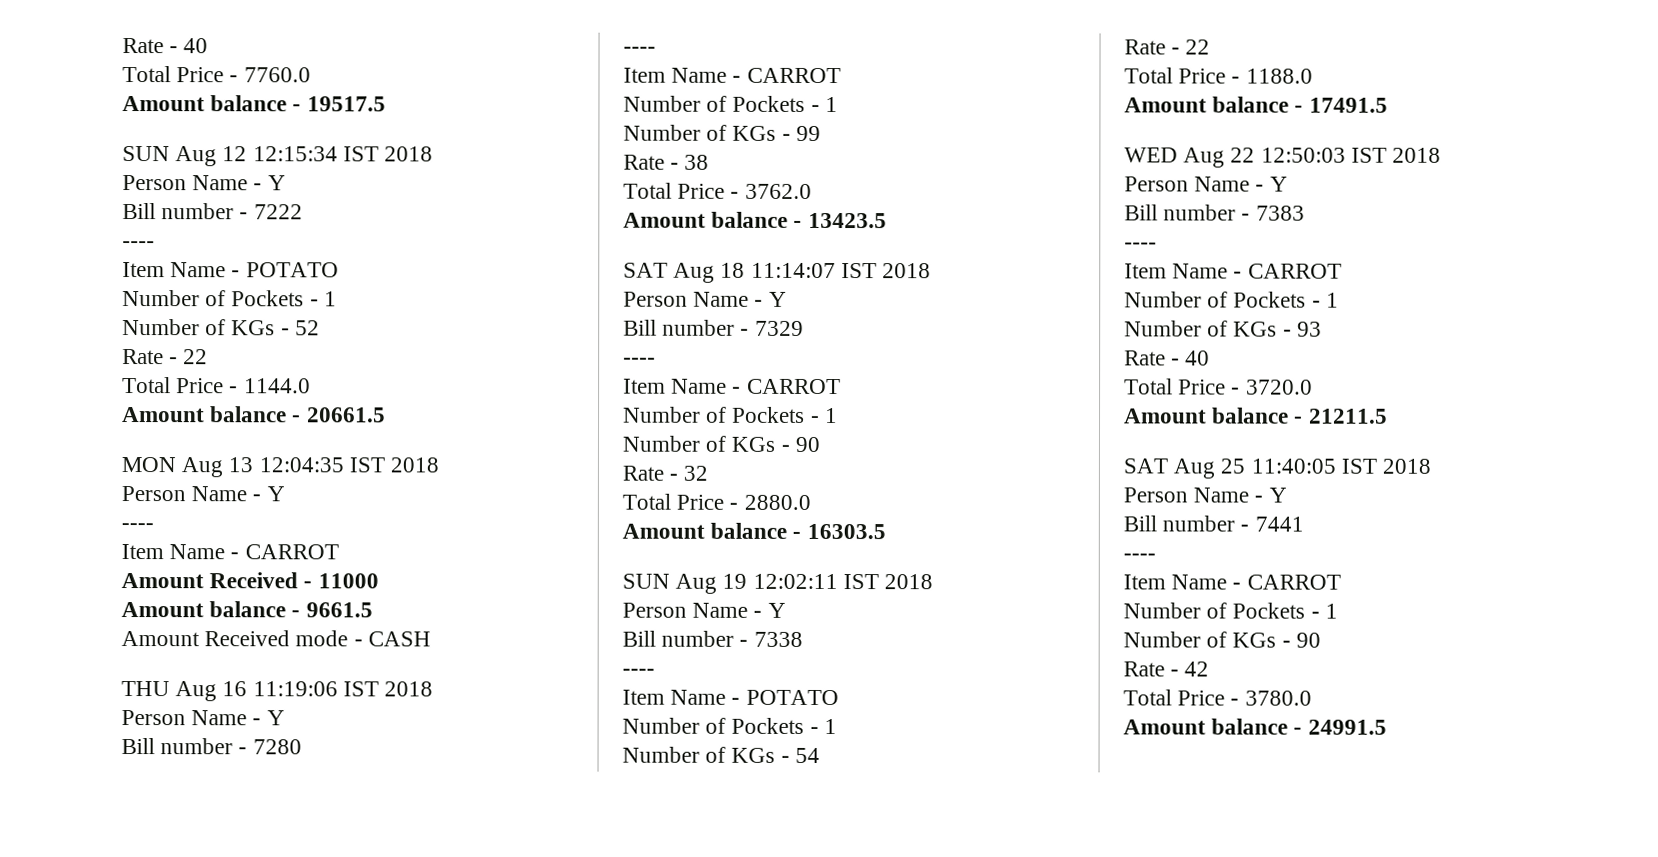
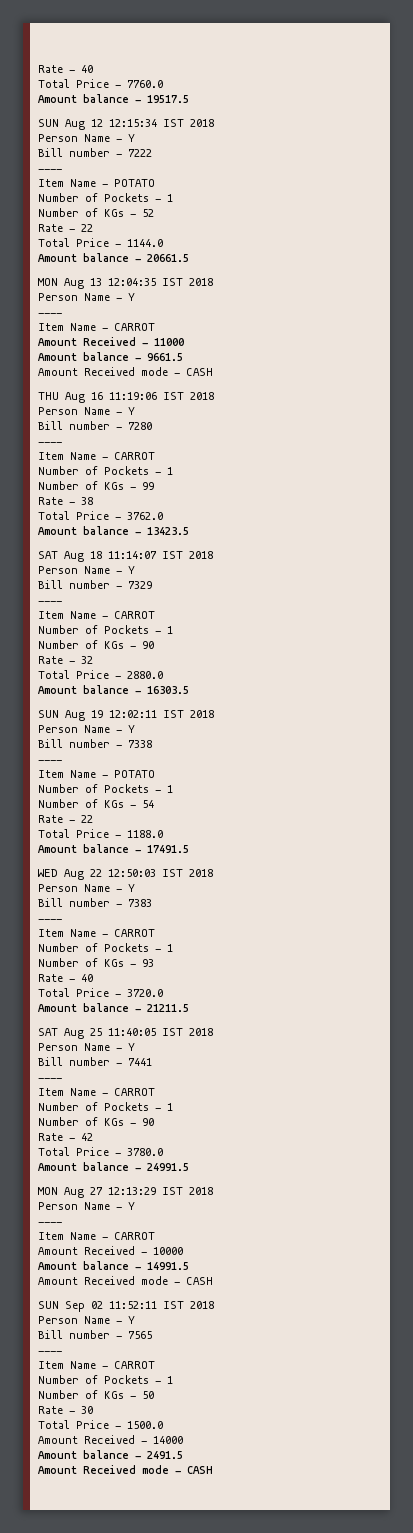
(1387, 727) none -> [38,1187,213,1198] [38,1202,135,1210] [38,1222,62,1225] [38,1232,155,1240] [38,1246,183,1255] [38,1261,189,1270] [38,1276,213,1285] [38,1301,214,1312] [38,1316,135,1324] [38,1330,152,1339] [38,1351,62,1354] [38,1361,155,1369] [38,1375,173,1384] [38,1390,154,1399] [38,1406,93,1414] [38,1420,163,1429] [38,1435,183,1444] [38,1450,183,1459] [38,1465,213,1474] // MON Aug 27 12:13:29 IST 2018 // Person Name - Y // ---- // Item Name - CARROT // Amount Received - 10000 // Amount balance - 14991.5 // Amount Received mode - CASH // SUN Sep 02 11:52:11 IST 2018 // Person Name - Y // Bill number - 7565 // ---- // Item Name - CARROT // Number of Pockets - 1 // Number of KGs - 50 // Rate - 30 // Total Price - 1500.0 // Amount Received - 14000 // Amount balance - 2491.5 // Amount Received mode - CASH

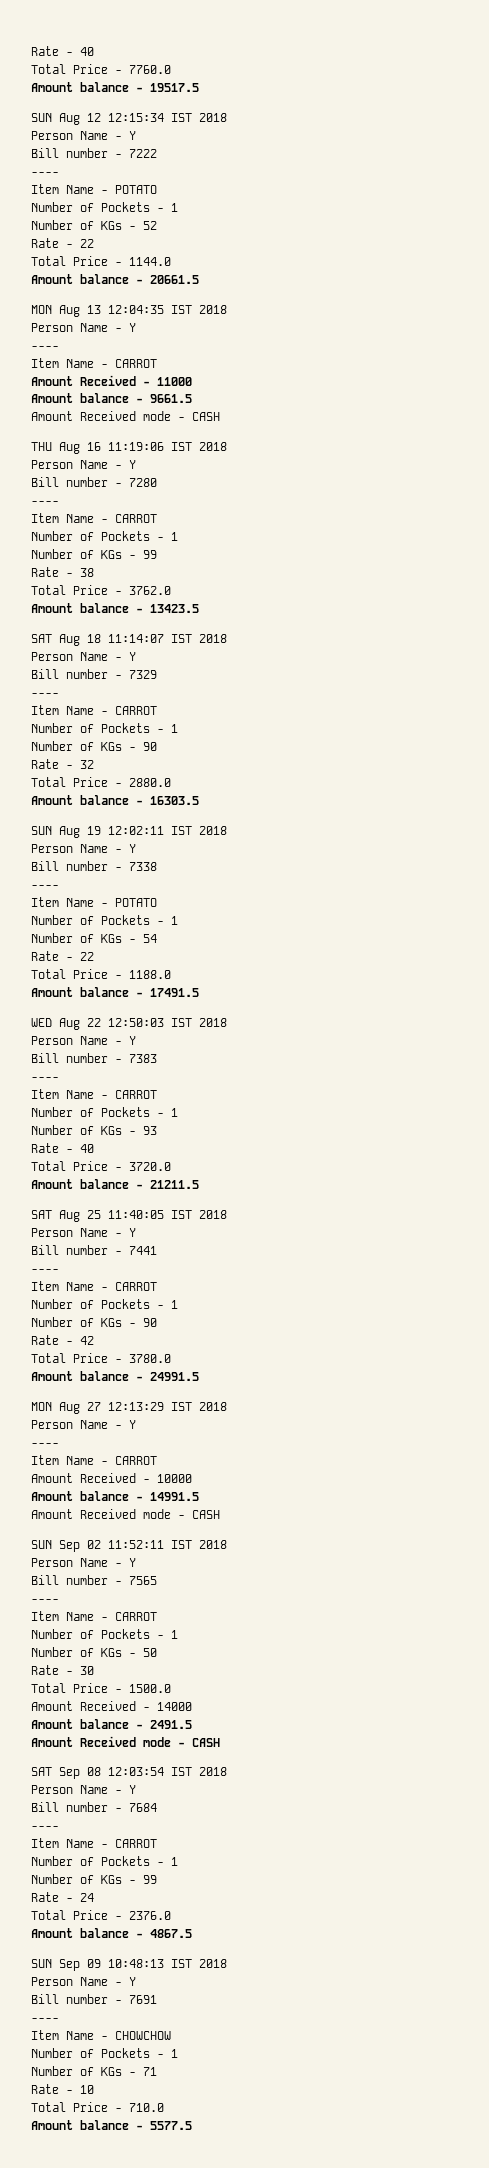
(213, 1470) none -> [31,1767,227,1779] [31,1785,136,1794] [31,1802,157,1812] [31,1826,59,1830] [31,1838,157,1848] [31,1856,178,1866] [31,1874,157,1884] [31,1892,94,1902] [31,1910,171,1920] [31,1928,192,1938] [31,1959,227,1971] [31,1977,136,1986] [31,1994,157,2004] [31,2018,59,2022] [31,2030,171,2040] [31,2048,178,2058] [31,2066,157,2076] [31,2084,94,2094] [31,2102,164,2112] [31,2120,192,2130] // SAT Sep 08 12:03:54 IST 2018 // Person Name - Y // Bill number - 7684 // ---- // Item Name - CARROT // Number of Pockets - 1 // Number of KGs - 99 // Rate - 24 // Total Price - 2376.0 // Amount balance - 4867.5 // SUN Sep 09 10:48:13 IST 2018 // Person Name - Y // Bill number - 7691 // ---- // Item Name - CHOWCHOW // Number of Pockets - 1 // Number of KGs - 71 // Rate - 10 // Total Price - 710.0 // Amount balance - 5577.5

